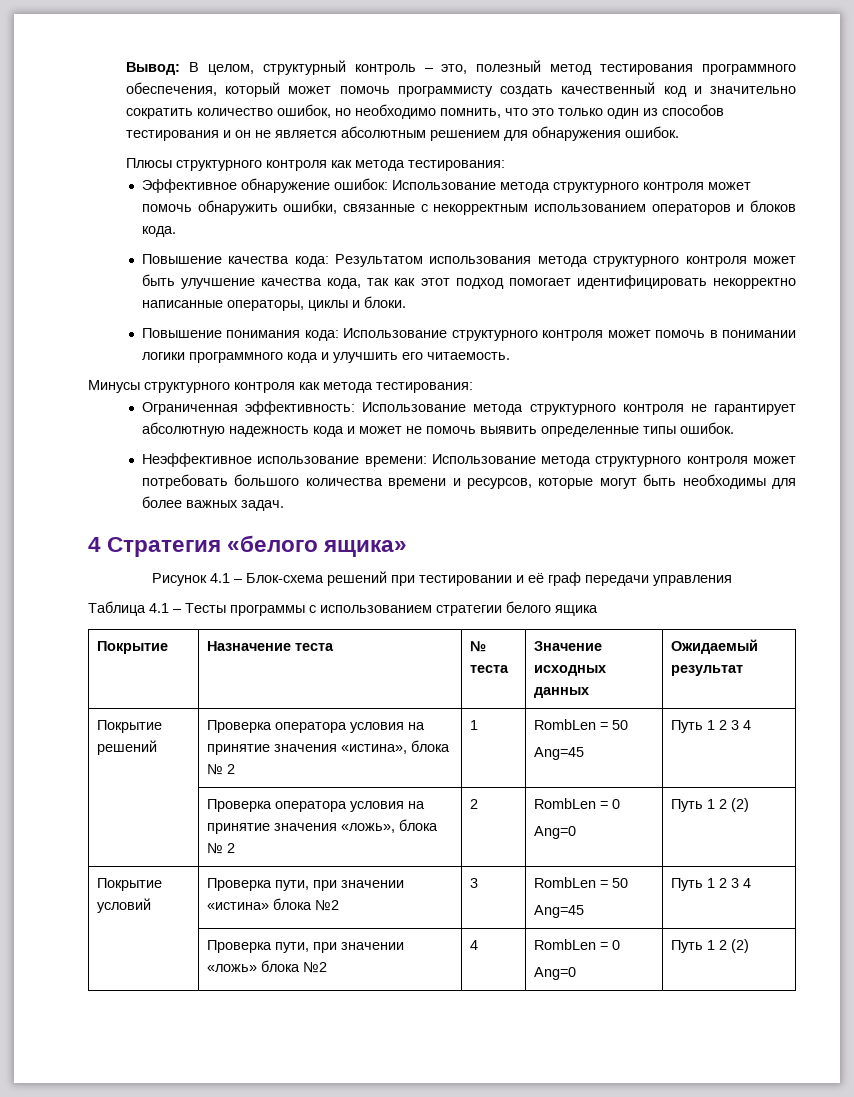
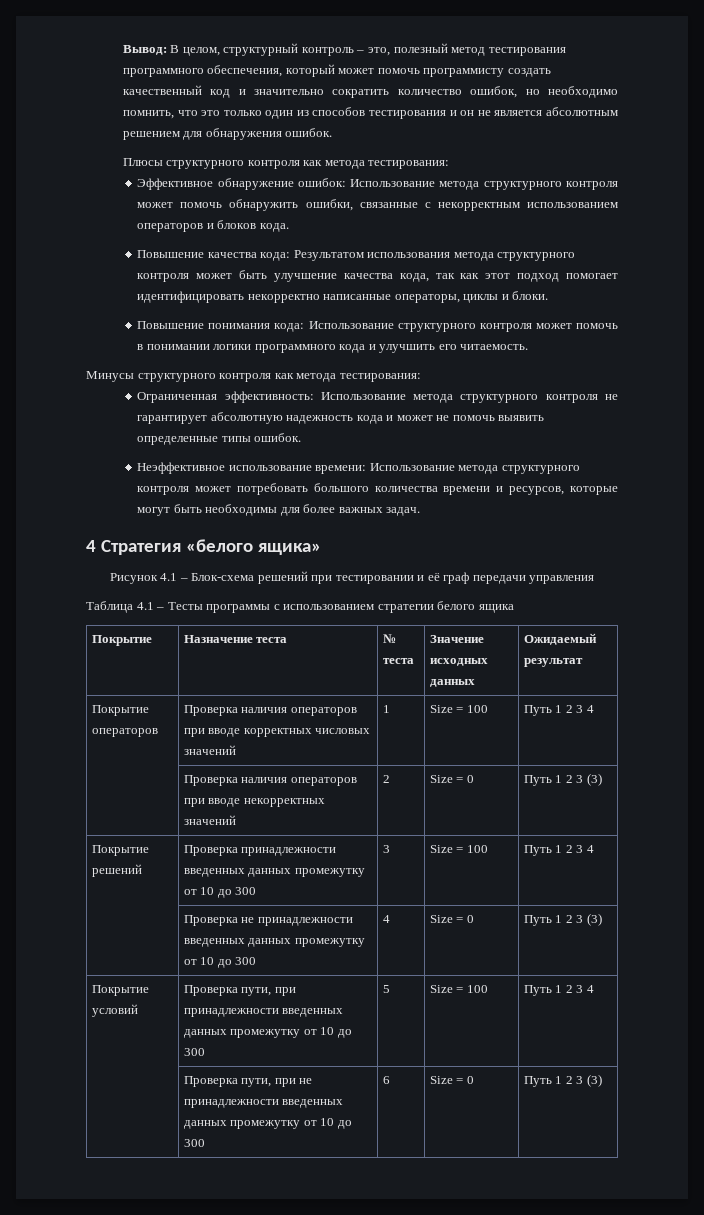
[96,740,157,755] [206,720,425,733] [206,740,450,755] [206,764,235,775] [469,720,478,730] [533,719,628,730] [533,747,584,760] [670,720,751,733] [206,799,425,812] [206,819,438,834] [206,843,235,854] [469,799,478,809] [533,798,620,809] [533,826,576,839] [670,798,749,812] решений | Проверка оператора условия на принятие значения «истина», блока № 2 | 1 | RombLen = 50 // Ang=45 | Путь 1 2 3 4 // | Проверка оператора условия на принятие значения «ложь», блока № 2 | 2 | RombLen = 0 // Ang=0 | Путь 1 2 (2) -> [91,728,158,737] [183,705,357,716] [183,728,371,737] [183,745,236,755] [382,705,390,713] [429,705,488,713] [523,705,594,716] [183,775,357,786] [183,798,325,807] [183,815,236,825] [382,775,390,783] [429,775,474,783] [523,773,602,786] [91,845,149,856] [91,864,142,877] [183,845,337,856] [183,868,365,877] [183,887,257,898] [382,845,390,853] [429,845,488,853] [523,845,594,856] [183,915,353,926] [183,938,365,947] [183,957,257,968] [382,915,390,923] [429,915,474,923] [523,913,602,926] операторов | Проверка наличия операторов при вводе корректных числовых значений | 1 | Size = 100 | Путь 1 2 3 4 // | Проверка наличия операторов при вводе некорректных значений | 2 | Size = 0 | Путь 1 2 3 (3) // Покрытие решений | Проверка принадлежности введенных данных промежутку от 10 до 300 | 3 | Size = 100 | Путь 1 2 3 4 // | Проверка не принадлежности введенных данных промежутку от 10 до 300 | 4 | Size = 0 | Путь 1 2 3 (3)
[340,880,404,888] [206,898,339,911] [469,878,478,888] [533,877,628,888] [533,905,584,918] значении «истина» блока №2 | 3 | RombLen = 50 // Ang=45 -> [183,1008,344,1017] [183,1027,352,1038] [183,1048,205,1056] [382,985,390,993] [429,985,488,993] принадлежности введенных данных промежутку от 10 до 300 | 5 | Size = 100
[340,942,404,950] [206,960,327,973] [469,940,478,950] [533,939,620,950] [533,967,576,980] [670,939,749,953] значении «ложь» блока №2 | 4 | RombLen = 0 // Ang=0 | Путь 1 2 (2) -> [299,1078,313,1084] [183,1099,344,1108] [183,1118,352,1129] [183,1139,205,1147] [382,1076,390,1084] [429,1076,474,1084] [523,1074,602,1087] не принадлежности введенных данных промежутку от 10 до 300 | 6 | Size = 0 | Путь 1 2 3 (3)

